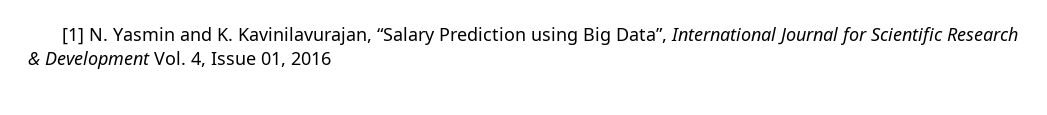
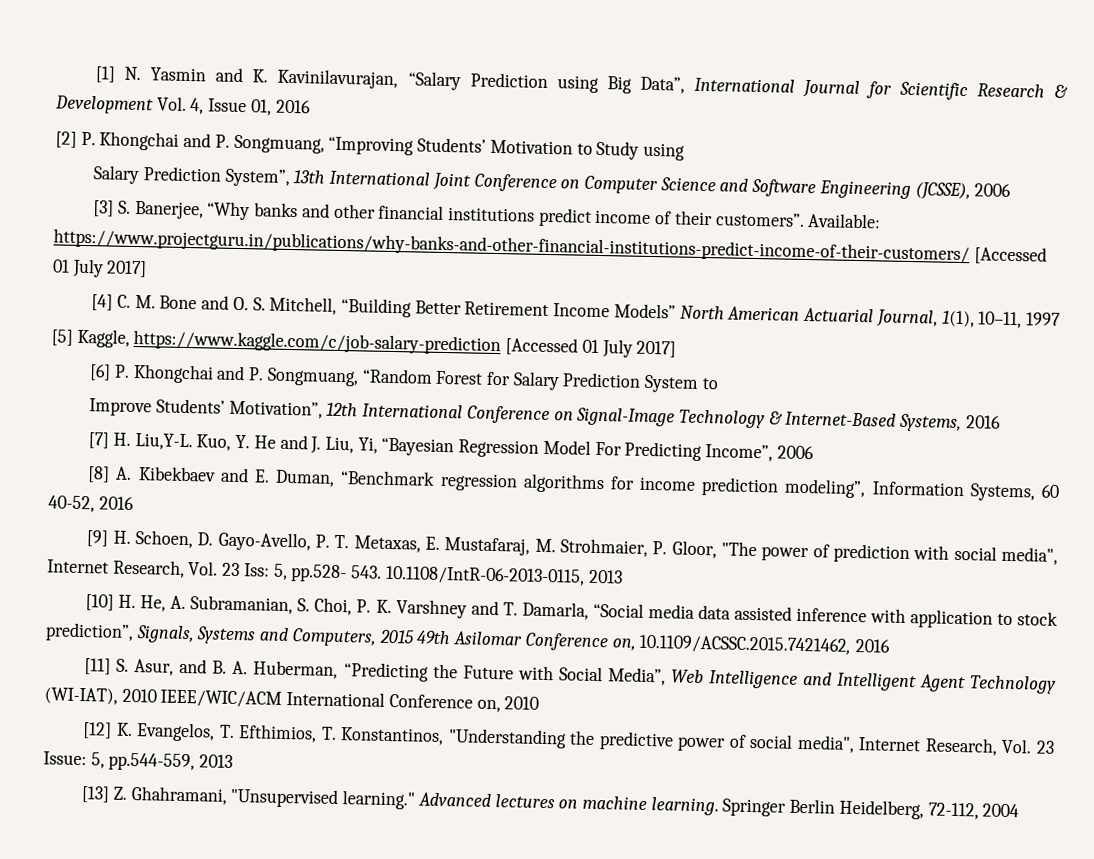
(331, 58) none -> [55,131,685,161] [93,165,1012,201] [93,200,882,229] [53,228,1047,265] [52,258,148,278] [91,294,1061,329] [51,328,677,358] [89,363,719,393] [89,398,1001,433] [88,432,814,462] [87,466,1060,502] [48,495,134,513] [86,530,1059,565] [47,559,623,586] [85,594,1058,629] [45,622,890,655] [84,658,1057,694] [44,687,540,713] [82,722,1056,756] [43,751,234,772] [81,786,1020,820] // [2] P. Khongchai and P. Songmuang, “Improving Students’ Motivation to Study using // Salary Prediction System”, 13th International Joint Conference on Computer Science and Software Engineering (JCSSE), 2006 // [3] S. Banerjee, “Why banks and other financial institutions predict income of their customers”. Available: https://www.projectguru.in/publications/why-banks-and-other-financial-institutions-predict-income-of-their-customers/ [Accessed 01 July 2017] // [4] C. M. Bone and O. S. Mitchell, “Building Better Retirement Income Models” North American Actuarial Journal, 1(1), 10–11, 1997 // [5] Kaggle, https://www.kaggle.com/c/job-salary-prediction [Accessed 01 July 2017] // [6] P. Khongchai and P. Songmuang, “Random Forest for Salary Prediction System to // Improve Students’ Motivation”, 12th International Conference on Signal-Image Technology & Internet-Based Systems, 2016 // [7] H. Liu,Y-L. Kuo, Y. He and J. Liu, Yi, “Bayesian Regression Model For Predicting Income”, 2006 // [8] A. Kibekbaev and E. Duman, “Benchmark regression algorithms for income prediction modeling”, Information Systems, 60 40-52, 2016 // [9] H. Schoen, D. Gayo-Avello, P. T. Metaxas, E. Mustafaraj, M. Strohmaier, P. Gloor, "The power of prediction with social media", Internet Research, Vol. 23 Iss: 5, pp.528- 543. 10.1108/IntR-06-2013-0115, 2013 // [10] H. He, A. Subramanian, S. Choi, P. K. Varshney and T. Damarla, “Social media data assisted inference with application to stock prediction”, Signals, Systems and Computers, 2015 49th Asilomar Conference on, 10.1109/ACSSC.2015.7421462, 2016 // [11] S. Asur, and B. A. Huberman, “Predicting the Future with Social Media”, Web Intelligence and Intelligent Agent Technology (WI-IAT), 2010 IEEE/WIC/ACM International Conference on, 2010 // [12] K. Evangelos, T. Efthimios, T. Konstantinos, "Understanding the predictive power of social media", Internet Research, Vol. 23 Issue: 5, pp.544-559, 2013 // [13] Z. Ghahramani, "Unsupervised learning." Advanced lectures on machine learning. Springer Berlin Heidelberg, 72-112, 2004

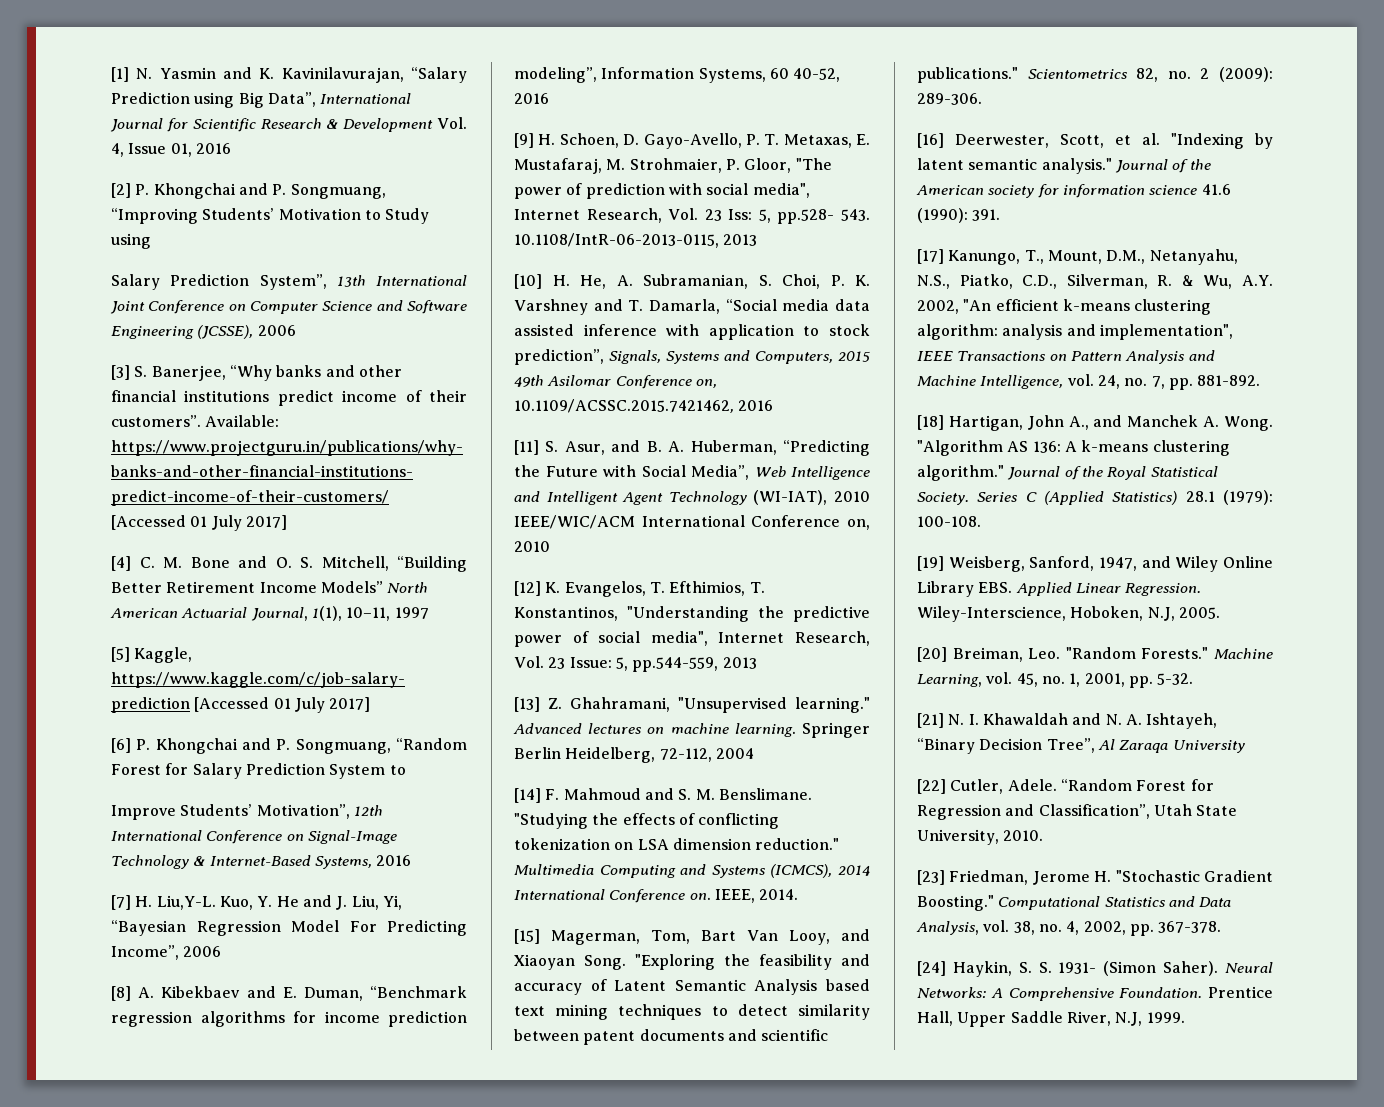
(1020, 810) none -> [514,788,812,803] [514,813,780,829] [514,838,840,850] [514,864,870,878] [514,889,799,903] [514,929,870,945] [514,954,870,970] [514,979,870,995] [514,1004,870,1020] [514,1029,829,1045] [917,67,1273,83] [917,93,982,105] [917,133,1273,149] [917,158,1211,174] [916,184,1231,198] [917,208,1001,223] [917,249,1238,265] [917,274,1274,289] [917,299,1212,315] [917,324,1233,340] [917,350,1215,364] [917,374,1261,390] [917,415,1273,431] [917,440,1230,456] [917,465,1218,481] [917,490,1273,505] [917,516,981,527] [917,556,1273,572] [917,581,1202,597] [917,606,1220,622] [917,647,1273,662] [917,672,1194,688] [917,713,1218,729] [917,738,1245,754] [917,779,1214,794] [917,804,1238,820] [917,829,1044,845] [917,870,1273,885] [917,895,1232,911] [916,920,1222,936] [917,961,1273,977] [917,986,1273,1001] [917,1011,1185,1027] // [14] F. Mahmoud and S. M. Benslimane. "Studying the effects of conflicting tokenization on LSA dimension reduction." Multimedia Computing and Systems (ICMCS), 2014 International Conference on. IEEE, 2014. // [15] Magerman, Tom, Bart Van Looy, and Xiaoyan Song. "Exploring the feasibility and accuracy of Latent Semantic Analysis based text mining techniques to detect similarity between patent documents and scientific publications." Scientometrics 82, no. 2 (2009): 289-306. // [16] Deerwester, Scott, et al. "Indexing by latent semantic analysis." Journal of the American society for information science 41.6 (1990): 391. // [17] Kanungo, T., Mount, D.M., Netanyahu, N.S., Piatko, C.D., Silverman, R. & Wu, A.Y. 2002, "An efficient k-means clustering algorithm: analysis and implementation", IEEE Transactions on Pattern Analysis and Machine Intelligence, vol. 24, no. 7, pp. 881-892. // [18] Hartigan, John A., and Manchek A. Wong. "Algorithm AS 136: A k-means clustering algorithm." Journal of the Royal Statistical Society. Series C (Applied Statistics) 28.1 (1979): 100-108. // [19] Weisberg, Sanford, 1947, and Wiley Online Library EBS. Applied Linear Regression. Wiley-Interscience, Hoboken, N.J, 2005. // [20] Breiman, Leo. "Random Forests." Machine Learning, vol. 45, no. 1, 2001, pp. 5-32. // [21] N. I. Khawaldah and N. A. Ishtayeh, “Binary Decision Tree”, Al Zaraqa University // [22] Cutler, Adele. “Random Forest for Regression and Classification”, Utah State University, 2010. // [23] Friedman, Jerome H. "Stochastic Gradient Boosting." Computational Statistics and Data Analysis, vol. 38, no. 4, 2002, pp. 367-378. // [24] Haykin, S. S. 1931- (Simon Saher). Neural Networks: A Comprehensive Foundation. Prentice Hall, Upper Saddle River, N.J, 1999.

